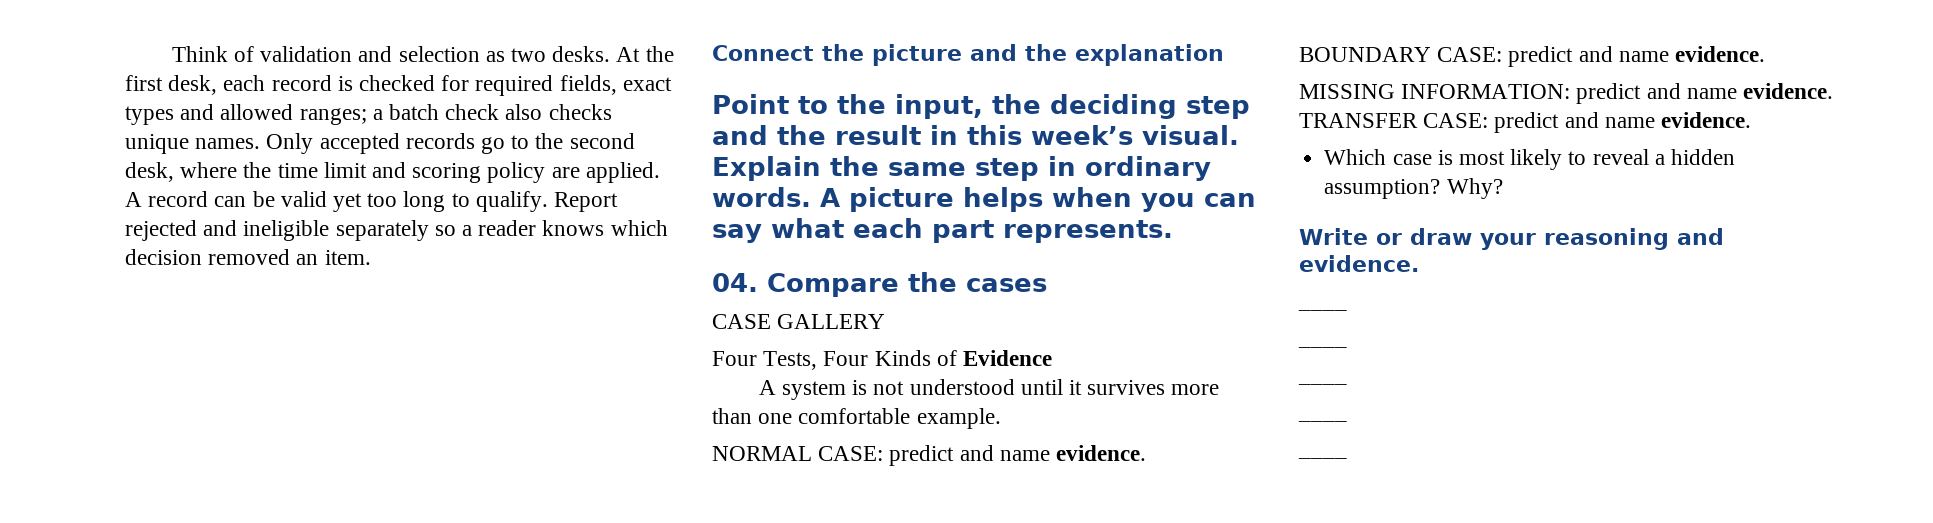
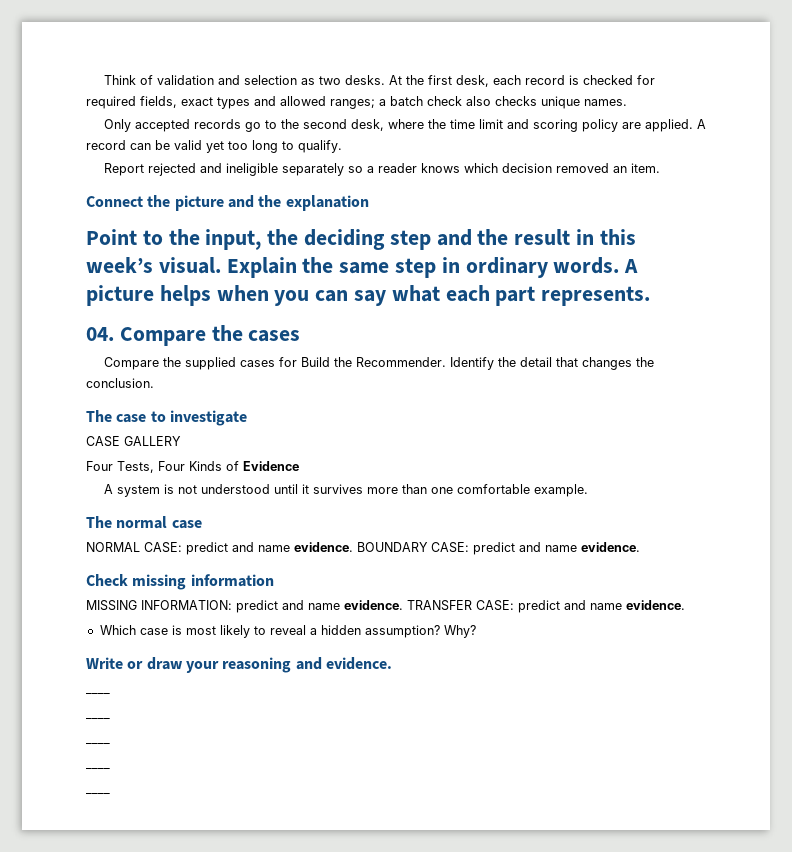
(261, 143) none -> (627, 102) //
(548, 201) none -> (342, 146) //
(1047, 285) none -> [104,357,655,370] [86,378,154,388] [86,410,247,426] // Compare the supplied cases for Build the Recommender. Identify the detail that changes the conclusion. // The case to investigate
(1001, 418) none -> [86,516,202,529] // The normal case
(1766, 54) none -> [86,574,274,590] // Check missing information

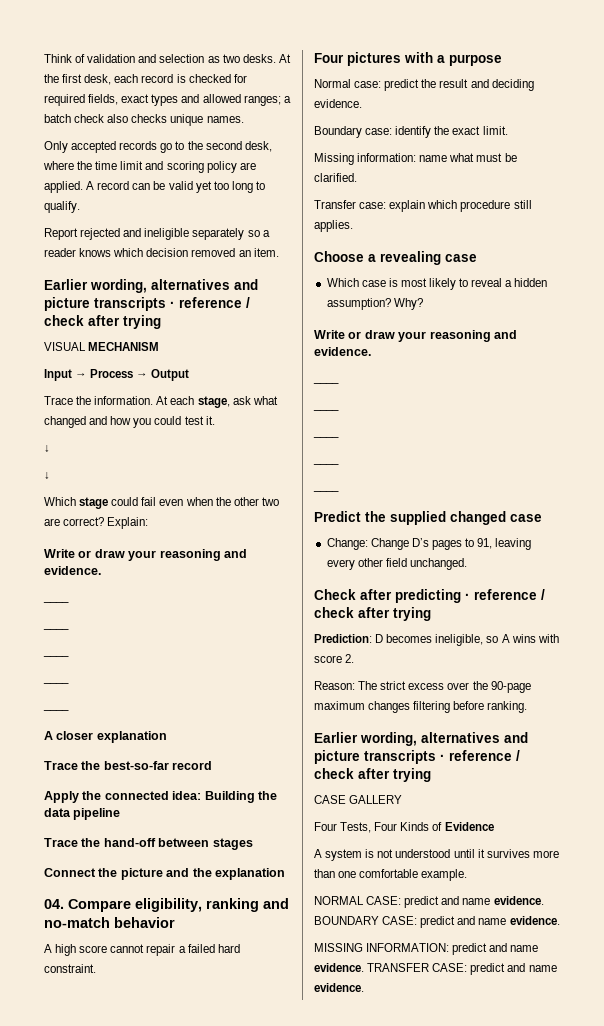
(661, 168) none -> [44,279,258,293] [44,297,250,311] [44,315,161,329] [44,342,160,351] [44,369,190,381] [44,396,278,408] [44,416,215,428] [44,445,50,452] [44,472,50,479] [44,497,279,509] [44,517,149,529] [44,549,247,561] [44,566,101,575] [43,600,69,603] [43,627,69,630] [43,654,69,657] [43,681,69,684] [43,708,69,711] [44,731,167,743] [44,761,213,770] [44,791,277,803] [44,808,121,820] [44,838,253,850] // Earlier wording, alternatives and picture transcripts · reference / check after trying // VISUAL MECHANISM // Input → Process → Output // Trace the information. At each stage, ask what changed and how you could test it. // ↓ // ↓ // Which stage could fail even when the other two are correct? Explain: // Write or draw your reasoning and evidence. // ____ // ____ // ____ // ____ // ____ // A closer explanation // Trace the best-so-far record // Apply the connected idea: Building the data pipeline // Trace the hand-off between stages
[86,229,636,250] [86,257,639,278] [86,285,651,306] [86,325,301,346] [104,357,655,370] [86,378,154,388] [86,410,247,426] [86,436,181,447] [86,461,299,473] [104,484,589,497] [86,516,202,529] [86,542,640,555] [86,574,274,590] [86,600,685,613] Point to the input, the deciding step and the result in this week’s visual. Explain the same step in ordinary words. A picture helps when you can say what each part represents. // 04. Compare the cases // Compare the supplied cases for Build the Recommender. Identify the detail that changes the conclusion. // The case to investigate // CASE GALLERY // Four Tests, Four Kinds of Evidence // A system is not understood until it survives more than one comfortable example. // The normal case // NORMAL CASE: predict and name evidence. BOUNDARY CASE: predict and name evidence. // Check missing information // MISSING INFORMATION: predict and name evidence. TRANSFER CASE: predict and name evidence. -> [44,898,289,912] [44,917,175,928] [44,944,240,956] [44,964,96,973] [314,52,502,66] [314,79,534,91] [314,99,362,108] [314,126,508,138] [314,153,517,165] [314,173,357,182] [314,200,532,212] [314,220,353,232] [314,251,477,265] 04. Compare eligibility, ranking and no-match behavior // A high score cannot repair a failed hard constraint. // Four pictures with a purpose // Normal case: predict the result and deciding evidence. // Boundary case: identify the exact limit. // Missing information: name what must be clarified. // Transfer case: explain which procedure still applies. // Choose a revealing case
(110, 794) none -> [314,511,542,525] [326,538,532,550] [326,558,467,570] [314,589,545,603] [314,607,431,621] [314,634,559,646] [314,654,355,663] [314,681,531,693] [314,701,528,713] [314,732,528,746] [314,750,520,764] [314,768,431,782] [314,795,403,804] [314,822,494,833] [314,849,559,861] [314,869,468,881] [314,896,544,908] [314,916,560,928] [314,943,539,955] [314,963,557,975] [314,983,364,992] // Predict the supplied changed case // Change: Change D’s pages to 91, leaving every other field unchanged. // Check after predicting · reference / check after trying // Prediction: D becomes ineligible, so A wins with score 2. // Reason: The strict excess over the 90-page maximum changes filtering before ranking. // Earlier wording, alternatives and picture transcripts · reference / check after trying // CASE GALLERY // Four Tests, Four Kinds of Evidence // A system is not understood until it survives more than one comfortable example. // NORMAL CASE: predict and name evidence. BOUNDARY CASE: predict and name evidence. // MISSING INFORMATION: predict and name evidence. TRANSFER CASE: predict and name evidence.

